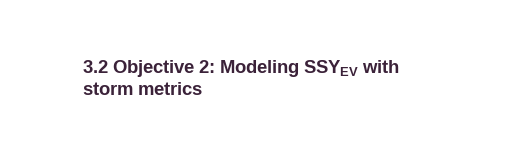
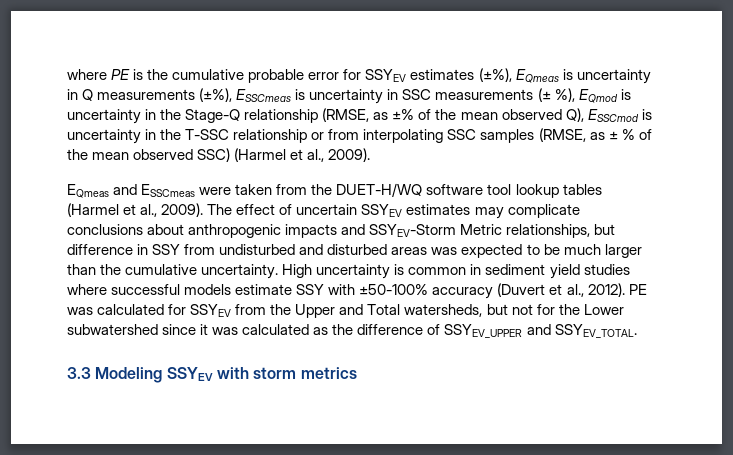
[83,60,215,77] 3.2 Objective 2: -> [67,68,651,84] [67,88,631,104] [67,108,652,124] [67,128,652,144] [67,148,371,162] [67,183,602,198] [67,203,580,219] [67,224,616,238] [67,244,642,258] [67,264,630,279] [67,283,647,299] [67,304,624,318] [67,324,637,338] [67,367,91,379] where PE is the cumulative probable error for SSYEV estimates (±%), EQmeas is uncertainty in Q measurements (±%), ESSCmeas is uncertainty in SSC measurements (± %), EQmod is uncertainty in the Stage-Q relationship (RMSE, as ±% of the mean observed Q), ESSCmod is uncertainty in the T-SSC relationship or from interpolating SSC samples (RMSE, as ± % of the mean observed SSC) (Harmel et al., 2009). // EQmeas and ESSCmeas were taken from the DUET-H/WQ software tool lookup tables (Harmel et al., 2009). The effect of uncertain SSYEV estimates may complicate conclusions about anthropogenic impacts and SSYEV-Storm Metric relationships, but difference in SSY from undisturbed and disturbed areas was expected to be much larger than the cumulative uncertainty. High uncertainty is common in sediment yield studies where successful models estimate SSY with ±50-100% accuracy (Duvert et al., 2012). PE was calculated for SSYEV from the Upper and Total watersheds, but not for the Lower subwatershed since it was calculated as the difference of SSYEV_UPPER and SSYEV_TOTAL. // 3.3

